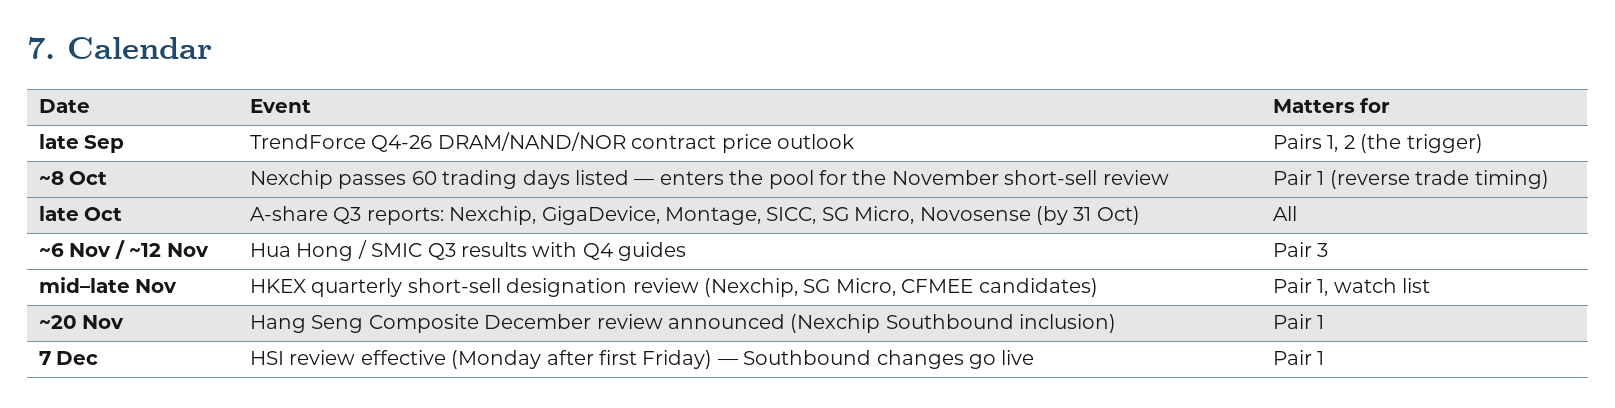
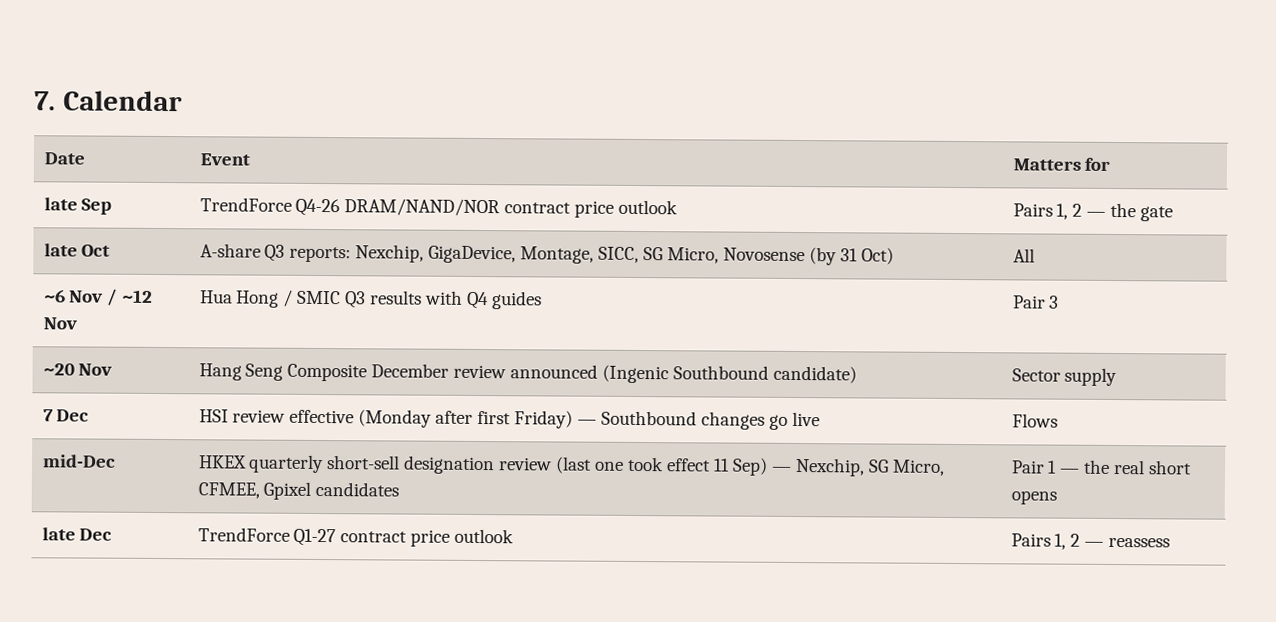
[1360,134,1483,153] [38,171,108,185] [249,170,1169,189] [1272,170,1549,189] (the trigger) // ~8 Oct | Nexchip passes 60 trading days listed — enters the pool for the November short-sell review | Pair 1 (reverse trade timing) -> [1086,202,1174,222] — the gate
[38,277,178,293] [249,278,1098,297] [1272,278,1431,296] // mid–late Nov | HKEX quarterly short-sell designation review (Nexchip, SG Micro, CFMEE candidates) | Pair 1, watch list -> (1060, 302) none
[790,314,1117,333] [1272,314,1325,329] (Nexchip Southbound inclusion) | Pair 1 -> [602,364,858,384] [1011,367,1118,387] (Ingenic Southbound candidate) | Sector supply
[1272,350,1325,365] Pair 1 -> [1011,413,1058,428] [42,454,116,468] [198,454,946,477] [197,481,400,500] [1010,459,1193,475] [1010,490,1057,505] [41,527,113,541] [197,527,515,547] [1010,533,1171,550] Flows // mid-Dec | HKEX quarterly short-sell designation review (last one took effect 11 Sep) — Nexchip, SG Micro, CFMEE, Gpixel candidates | Pair 1 — the real short opens // late Dec | TrendForce Q1-27 contract price outlook | Pairs 1, 2 — reassess

